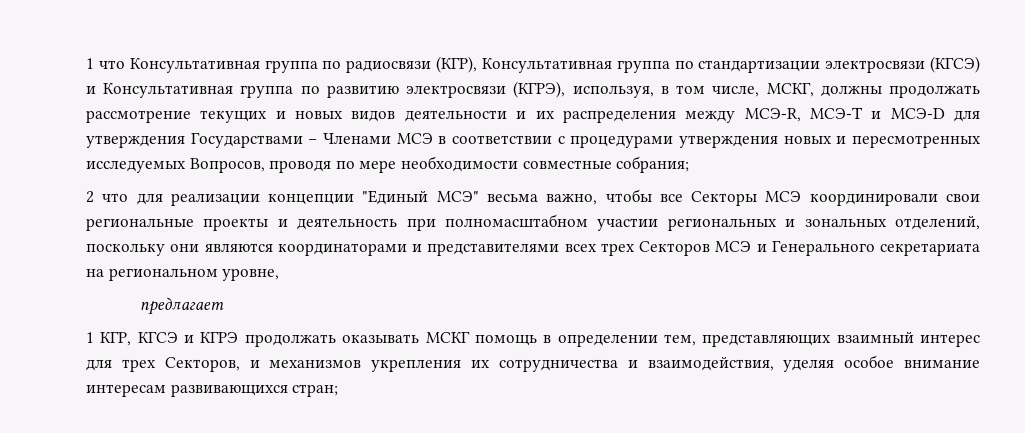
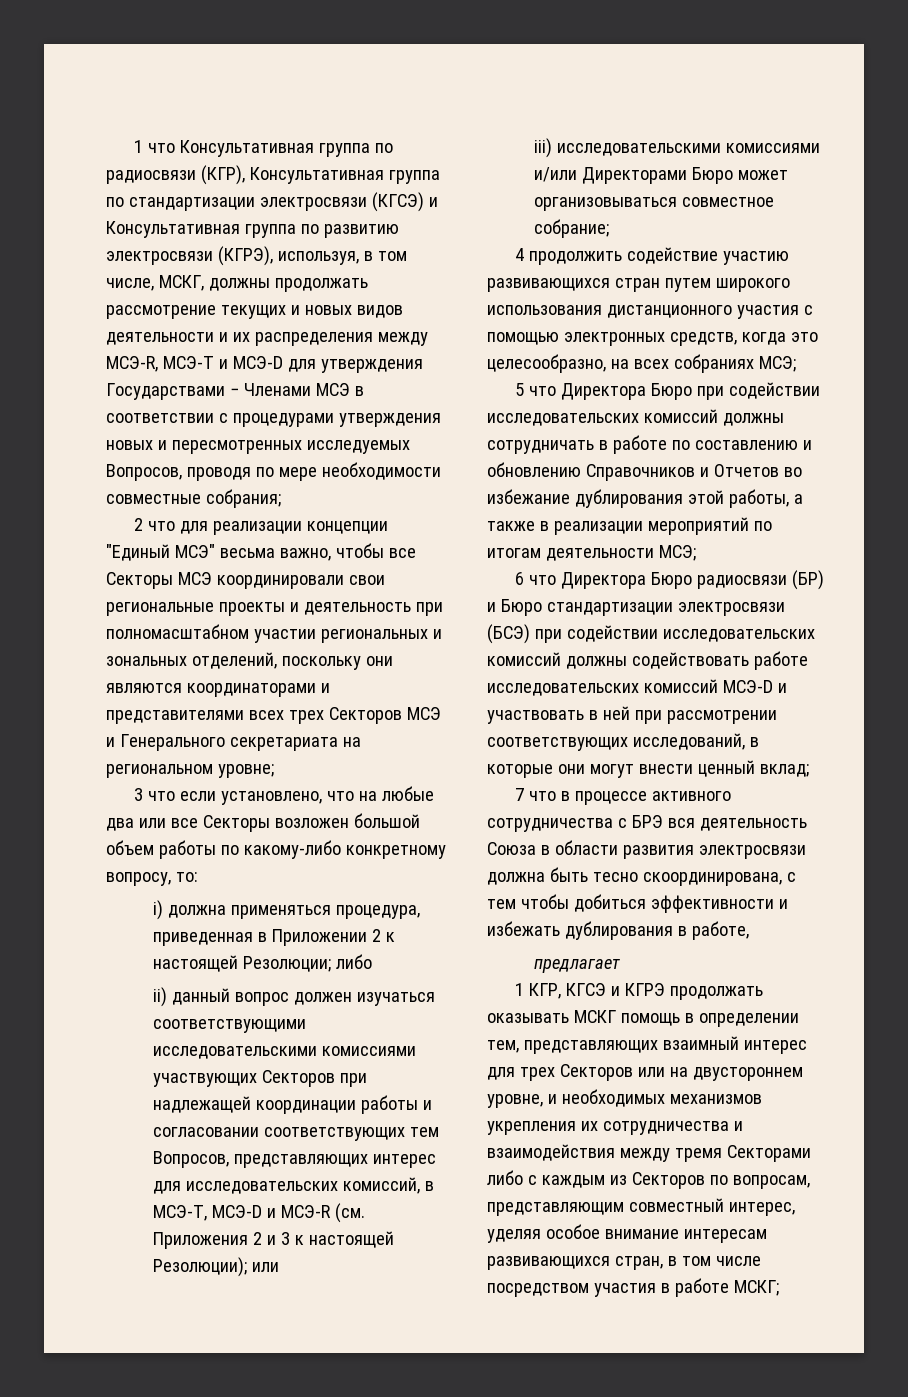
[222,268,280,281] уровне, -> [217,764,274,778] [134,786,435,805] [106,813,420,832] [106,840,446,859] [106,872,198,886] [152,900,420,920] [152,929,395,946] [152,954,372,972] [152,987,435,1007] [152,1019,306,1033] [152,1046,416,1059] [152,1070,367,1087] [152,1095,432,1114] [152,1127,439,1141] [152,1151,436,1168] [152,1177,434,1194] [152,1203,365,1223] [152,1231,394,1249] [152,1257,279,1277] [533,138,820,158] [533,167,788,184] [533,197,774,211] [533,219,609,238] [515,247,790,265] [487,278,790,292] [487,305,813,319] [487,332,818,346] [487,354,796,373] [515,382,821,400] [487,409,784,426] [487,435,812,454] [487,462,802,481] [487,489,803,508] [487,517,772,535] [487,545,696,561] [515,570,825,590] [487,599,785,616] [487,624,815,644] [487,651,808,670] [487,679,787,696] [487,706,777,724] [487,733,759,751] [487,760,809,778] [515,788,732,805] [487,815,807,832] [487,840,806,859] [487,867,796,886] [487,894,788,913] [487,921,749,940] уровне; // 3 что если установлено, что на любые два или все Секторы возложен большой объем работы по какому-либо конкретному вопросу, то: // i) должна применяться процедура, приведенная в Приложении 2 к настоящей Резолюции; либо // ii) данный вопрос должен изучаться соответствующими исследовательскими комиссиями участвующих Секторов при надлежащей координации работы и согласовании соответствующих тем Вопросов, представляющих интерес для исследовательских комиссий, в МСЭ-Т, МСЭ-D и МСЭ-R (см. Приложения 2 и 3 к настоящей Резолюции); или // iii) исследовательскими комиссиями и/или Директорами Бюро может организовываться совместное собрание; // 4 продолжить содействие участию развивающихся стран путем широкого использования дистанционного участия с помощью электронных средств, когда это целесообразно, на всех собраниях МСЭ; // 5 что Директора Бюро при содействии исследовательских комиссий должны сотрудничать в работе по составлению и обновлению Справочников и Отчетов во избежание дублирования этой работы, а также в реализации мероприятий по итогам деятельности МСЭ; // 6 что Директора Бюро радиосвязи (БР) и Бюро стандартизации электросвязи (БСЭ) при содействии исследовательских комиссий должны содействовать работе исследовательских комиссий МСЭ-D и участвовать в ней при рассмотрении соответствующих исследований, в которые они могут внести ценный вклад; // 7 что в процессе активного сотрудничества с БРЭ вся деятельность Союза в области развития электросвязи должна быть тесно скоординирована, с тем чтобы добиться эффективности и избежать дублирования в работе,
[164,357,260,372] Секторов, и -> [559,1064,803,1081] [487,1089,665,1108] Секторов или на двустороннем уровне, и необходимых
[647,356,774,371] взаимодействия, -> [487,1144,811,1162] [487,1170,810,1189] [487,1198,795,1216] взаимодействия между тремя Секторами либо с каждым из Секторов по вопросам, представляющим совместный интерес,
[292,384,339,397] стран; -> [614,1256,761,1270] [487,1278,779,1297] стран, в том числе посредством участия в работе МСКГ;

